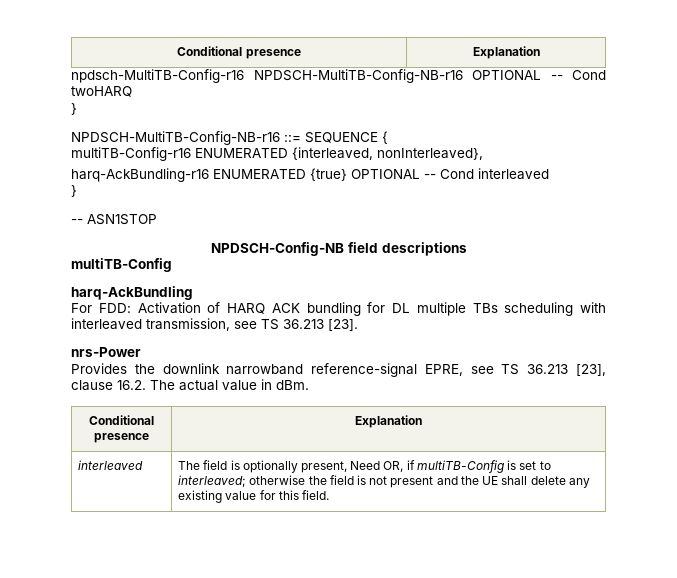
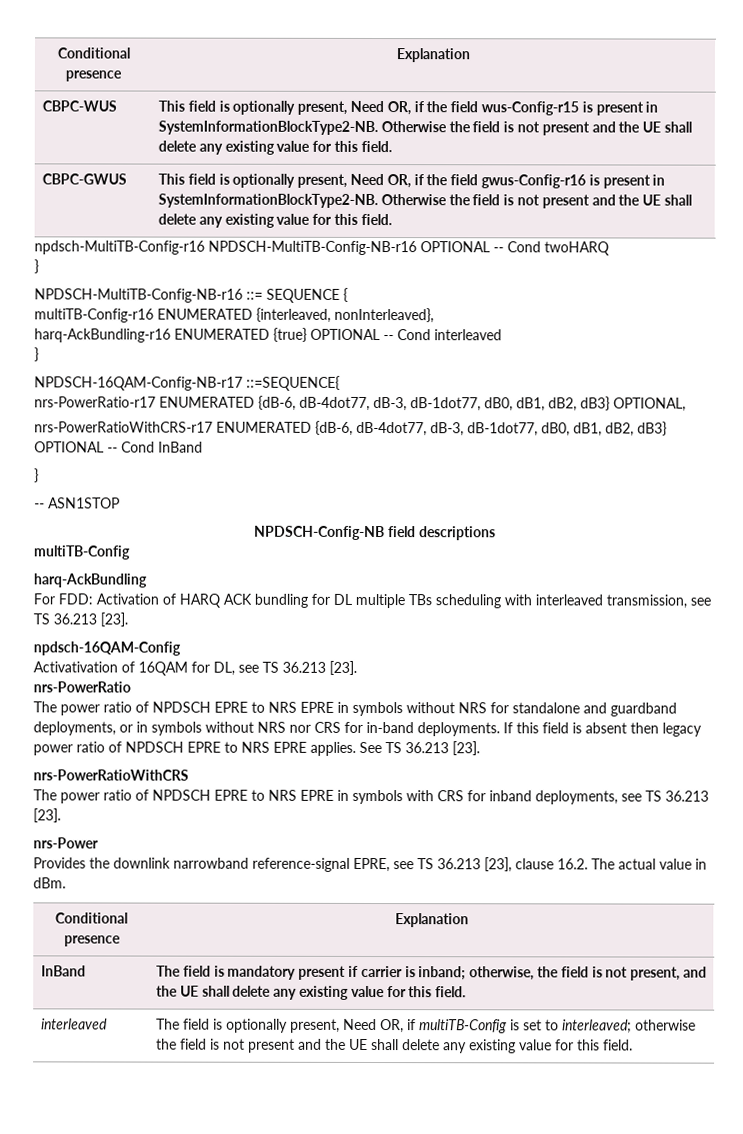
[177,46,301,59] [472,46,540,59] Conditional presence | Explanation -> [56,47,130,59] [65,70,122,82] [396,48,470,63] [42,100,118,112] [158,100,659,116] [158,120,692,136] [158,140,392,155] [42,173,128,185] [158,173,666,189] [158,193,692,209] [158,213,392,228] Conditional presence | Explanation // CBPC-WUS | This field is optionally present, Need OR, if the field wus-Config-r15 is present in SystemInformationBlockType2-NB. Otherwise the field is not present and the UE shall delete any existing value for this field. // CBPC-GWUS | This field is optionally present, Need OR, if the field gwus-Config-r16 is present in SystemInformationBlockType2-NB. Otherwise the field is not present and the UE shall delete any existing value for this field.
(77, 191) none -> [34,375,340,391] [34,395,686,412] [34,420,667,437] [34,441,203,453] [34,468,39,483] // NPDSCH-16QAM-Config-NB-r17 ::=SEQUENCE{ // nrs-PowerRatio-r17 ENUMERATED {dB-6, dB-4dot77, dB-3, dB-1dot77, dB0, dB1, dB2, dB3} OPTIONAL, // nrs-PowerRatioWithCRS-r17 ENUMERATED {dB-6, dB-4dot77, dB-3, dB-1dot77, dB0, dB1, dB2, dB3} OPTIONAL -- Cond InBand // }
(358, 325) none -> [33,641,181,656] [33,660,357,676] [33,681,131,693] [33,701,677,717] [33,721,702,737] [33,741,480,756] [33,769,189,781] [33,789,709,805] [33,808,61,823] // npdsch-16QAM-Config // Activativation of 16QAM for DL, see TS 36.213 [23]. // nrs-PowerRatio // The power ratio of NPDSCH EPRE to NRS EPRE in symbols without NRS for standalone and guardband deployments, or in symbols without NRS nor CRS for in-band deployments. If this field is absent then legacy power ratio of NPDSCH EPRE to NRS EPRE applies. See TS 36.213 [23]. // nrs-PowerRatioWithCRS // The power ratio of NPDSCH EPRE to NRS EPRE in symbols with CRS for inband deployments, see TS 36.213 [23].
(422, 421) none -> [41,965,87,977] [156,965,707,981] [156,985,467,1000] // InBand | The field is mandatory present if carrier is inband; otherwise, the field is not present, and the UE shall delete any existing value for this field.

